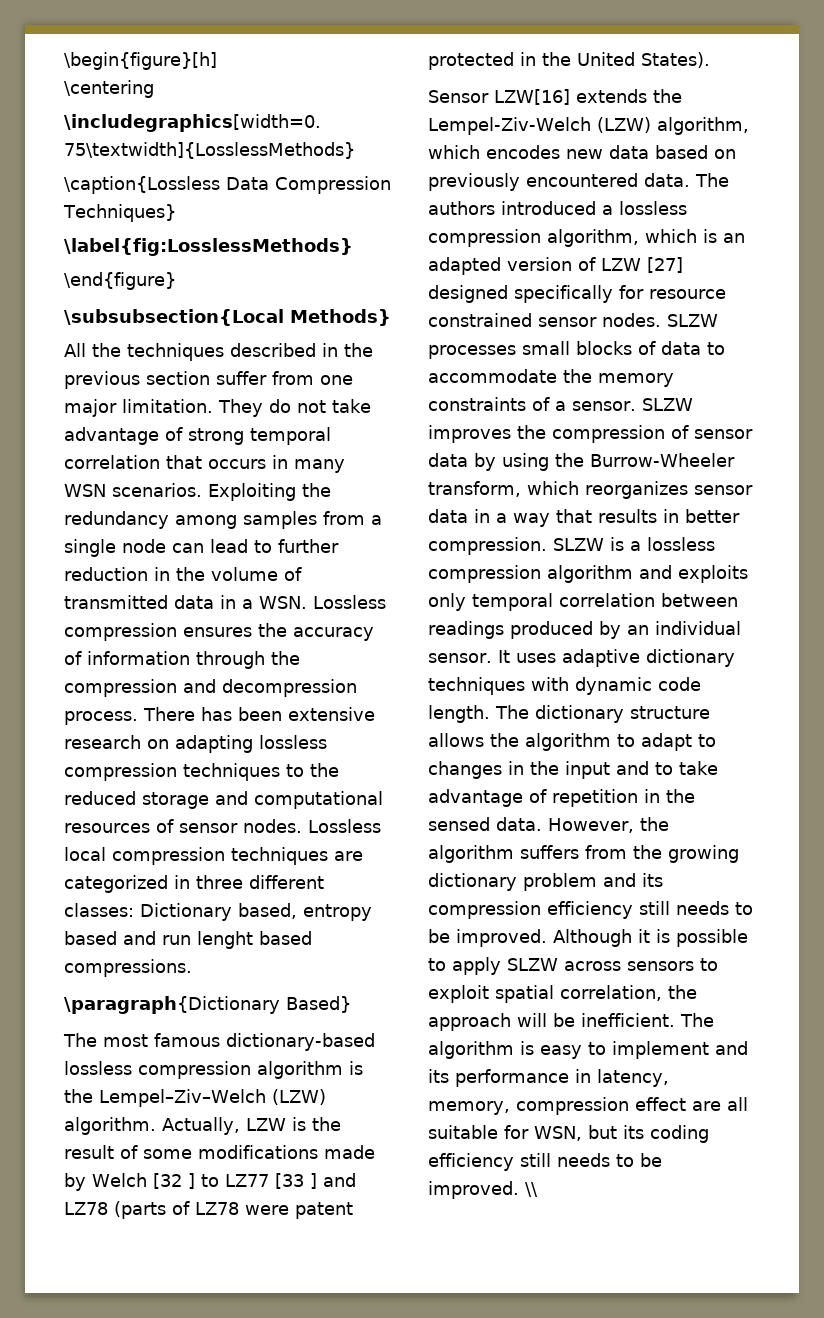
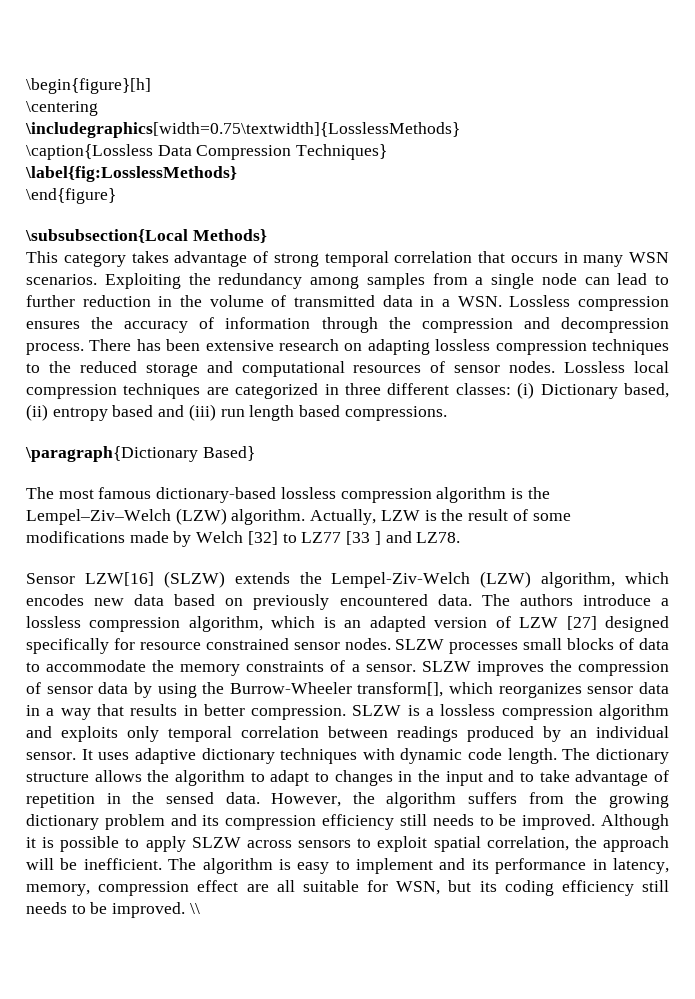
[64,343,373,361] [64,371,353,389] [64,399,371,417] All the techniques described in the previous section suffer from one major limitation. They do not take -> [26,251,169,267] This category takes
(134, 910) none -> [517,382,535,399] (i)
(297, 911) none -> [26,404,48,421] (ii)
[162,931,253,949] run lenght -> [188,404,295,421] (iii) run length
[152,1173,195,1189] [32 ] -> [247,531,278,545] [32]
[64,1201,353,1219] [428,52,710,70] LZ78 (parts of LZ78 were patent protected in the United States). -> [416,532,461,543] LZ78.
(570, 97) none -> [163,571,225,588] (SLZW)
[501,201,596,215] introduced -> [582,594,651,606] introduce
[428,481,521,497] transform, -> [357,682,444,697] transform[],

